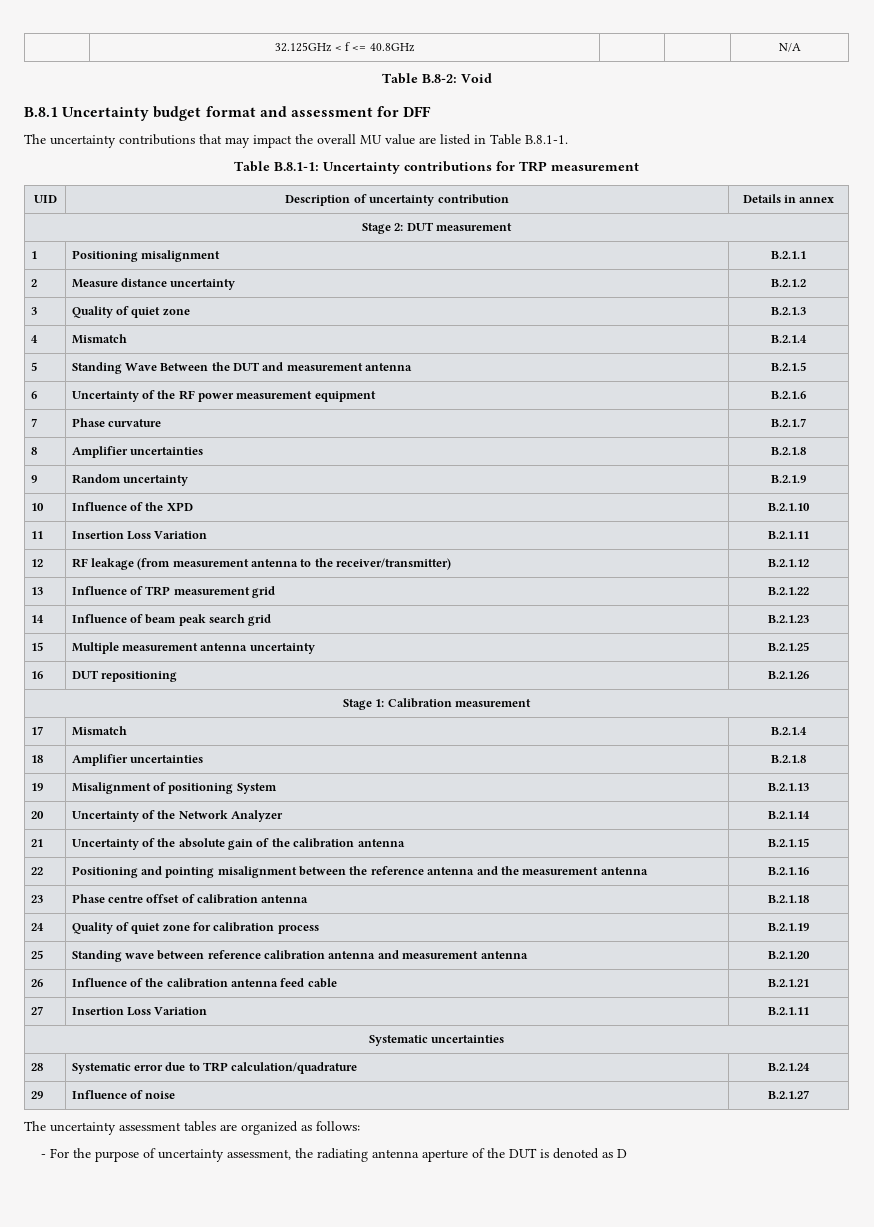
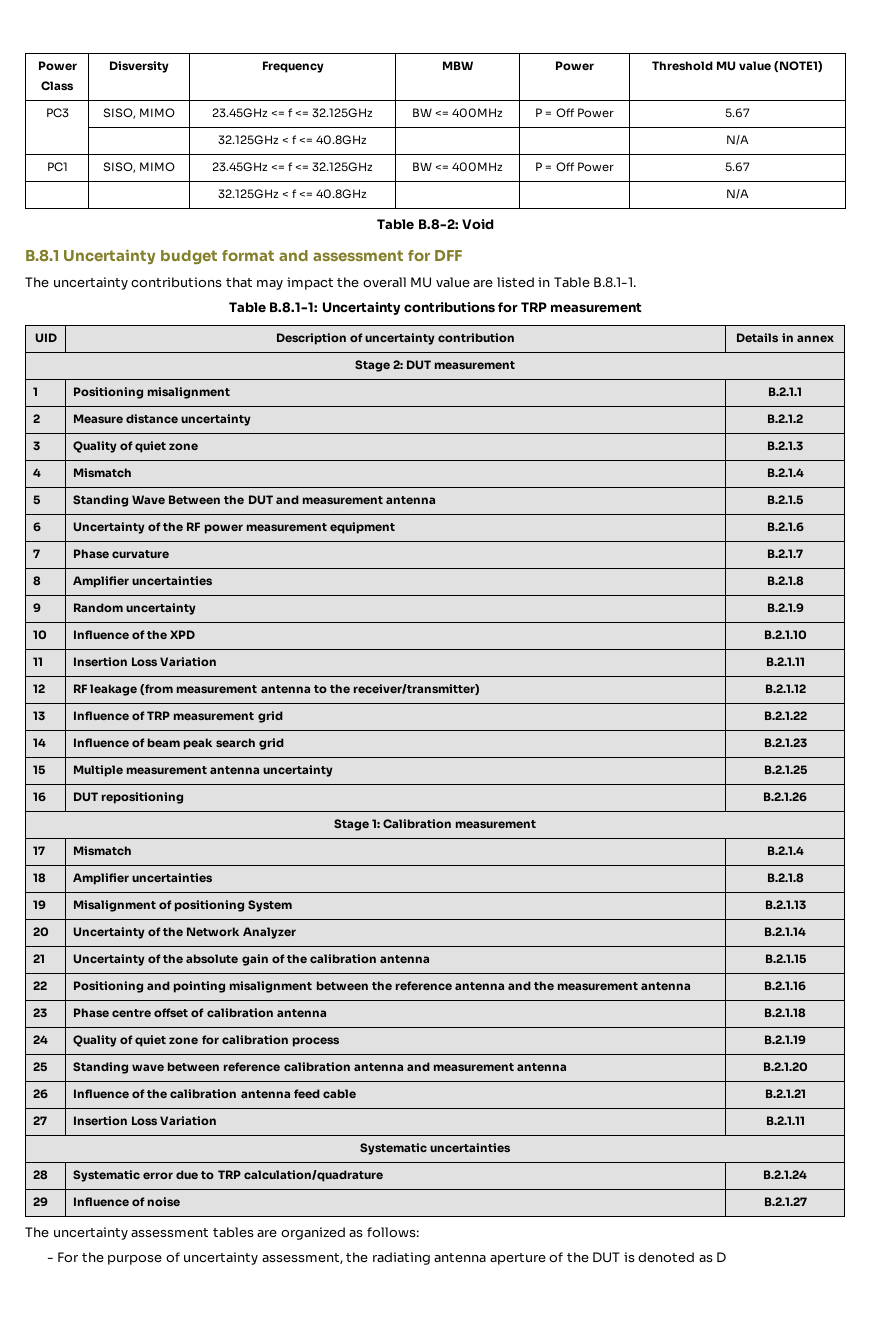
(275, 47) none -> [37,61,77,71] [41,81,74,91] [109,61,169,73] [261,61,324,73] [442,61,474,71] [555,61,594,71] [651,61,824,73] [45,108,69,118] [102,108,176,119] [211,108,374,118] [411,108,504,118] [535,108,614,118] [725,108,750,118] [217,135,368,145] [726,135,749,145] [46,162,68,172] [102,162,176,173] [211,162,374,172] [411,162,504,172] [535,162,614,172] [725,162,750,172] Power // Class | Disversity | Frequency | MBW | Power | Threshold MU value (NOTE1) // PC3 | SISO, MIMO | 23.45GHz <= f <= 32.125GHz | BW <= 400MHz | P = Off Power | 5.67 // | | 32.125GHz < f <= 40.8GHz | | | N/A // PC1 | SISO, MIMO | 23.45GHz <= f <= 32.125GHz | BW <= 400MHz | P = Off Power | 5.67 // |

